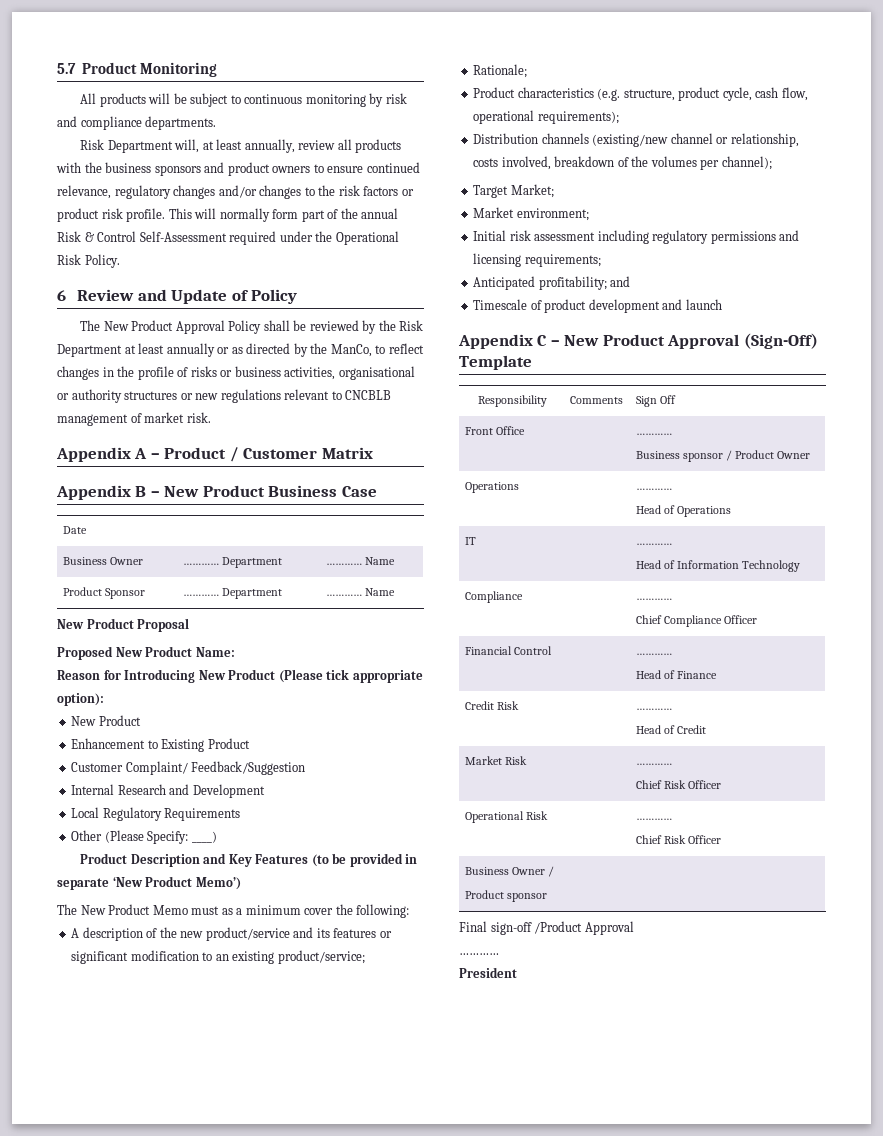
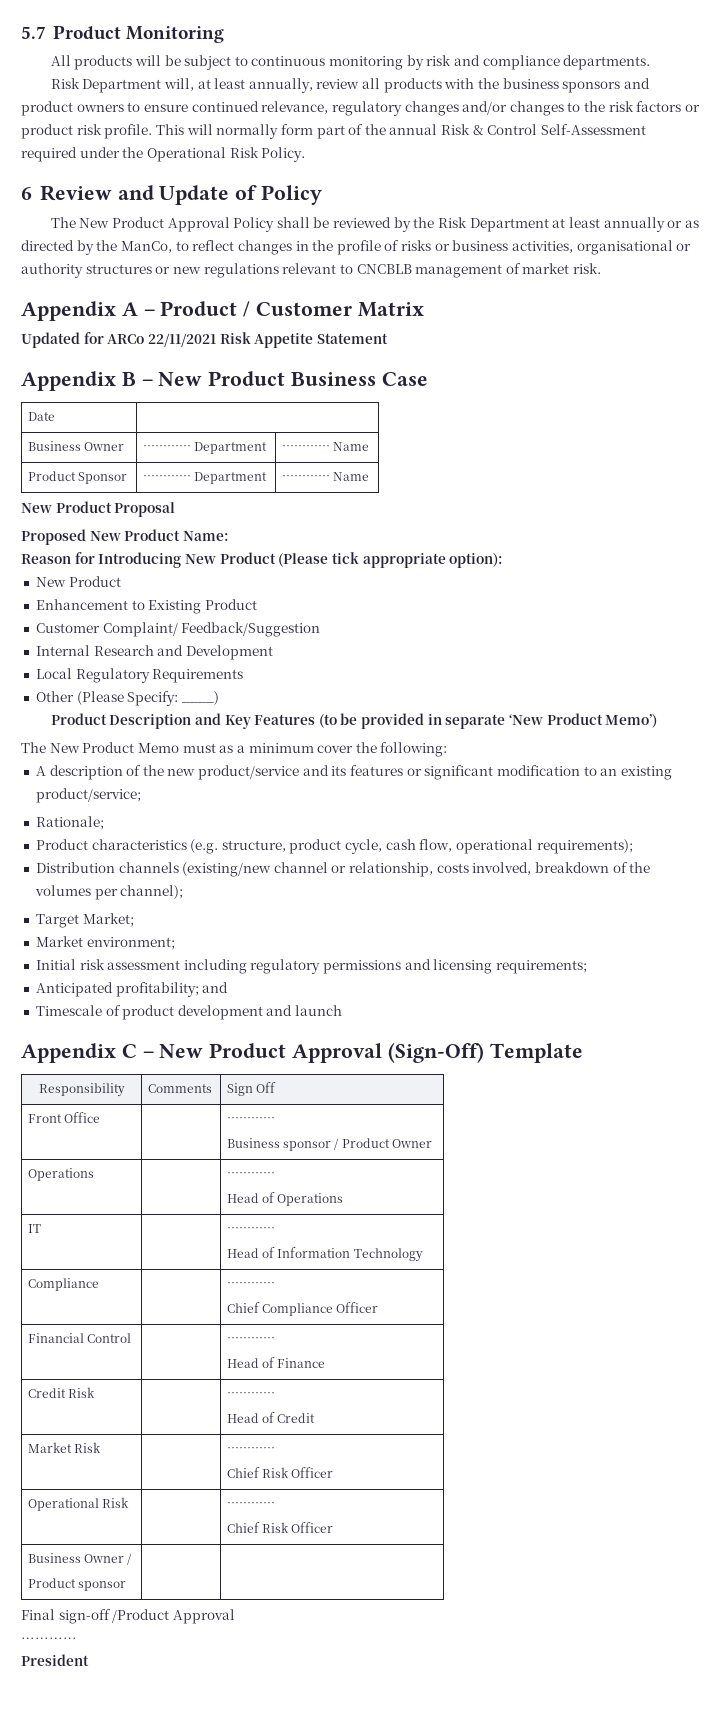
(373, 453) none -> [21,332,388,348] // Updated for ARCo 22/11/2021 Risk Appetite Statement

